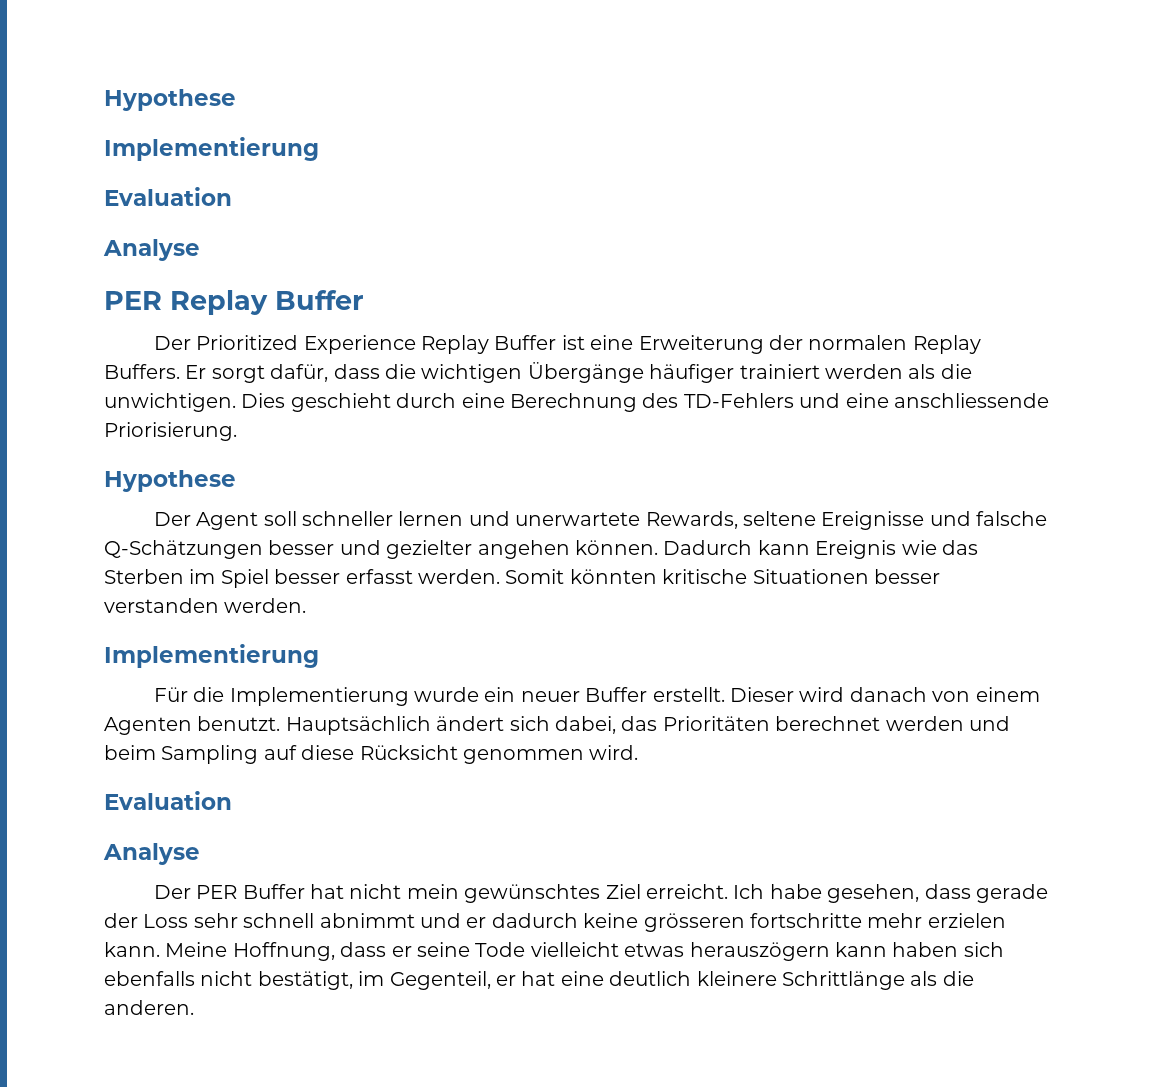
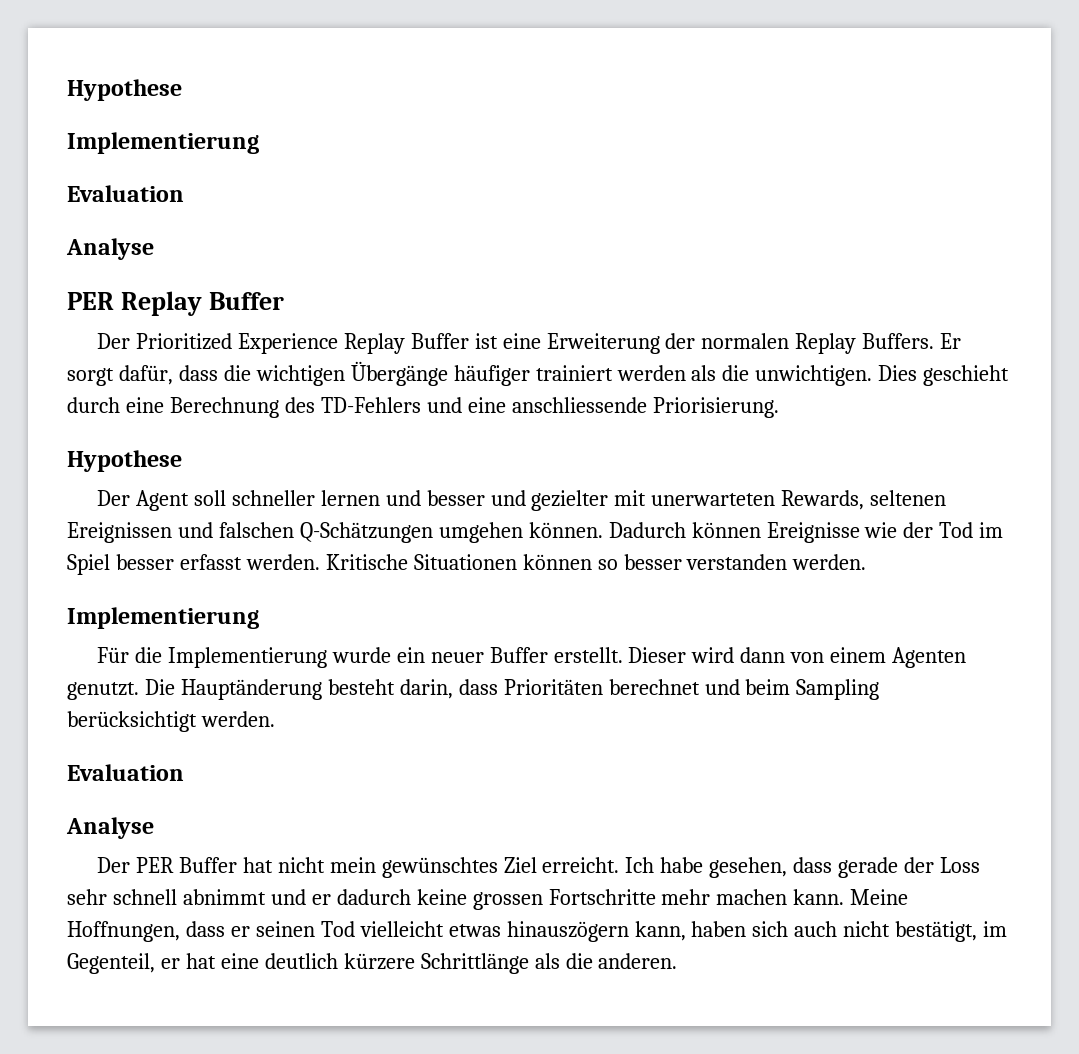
[515,511,1048,530] [104,540,978,559] [104,569,184,584] unerwartete Rewards, seltene Ereignisse und falsche Q-Schätzungen besser und gezielter angehen können. Dadurch kann Ereignis wie das Sterben -> [426,490,947,511] [67,522,974,543] besser und gezielter mit unerwarteten Rewards, seltenen Ereignissen und falschen Q-Schätzungen umgehen können. Dadurch können Ereignisse wie der Tod
[505,569,869,584] Somit könnten kritische Situationen -> [325,554,618,570] Kritische Situationen können so
[849,687,927,702] danach -> [740,647,786,663] dann
[197,716,658,735] benutzt. Hauptsächlich ändert sich dabei, das -> [67,679,498,700] genutzt. Die Hauptänderung besteht darin, dass
[885,716,964,731] werden -> (700, 687) none
[263,745,639,764] auf diese Rücksicht genommen wird. -> [67,711,275,732] berücksichtigt werden.
[643,913,1006,932] grösseren fortschritte mehr erzielen -> [472,889,788,910] grossen Fortschritte mehr machen
[232,942,335,961] Hoffnung, -> [67,921,180,942] Hoffnungen,
[417,942,887,961] seine Tode vielleicht etwas herauszögern kann -> [255,921,686,942] seinen Tod vielleicht etwas hinauszögern kann,
[104,971,195,986] ebenfalls -> [794,921,838,937] auch
[696,971,777,986] kleinere -> [343,953,415,970] kürzere

